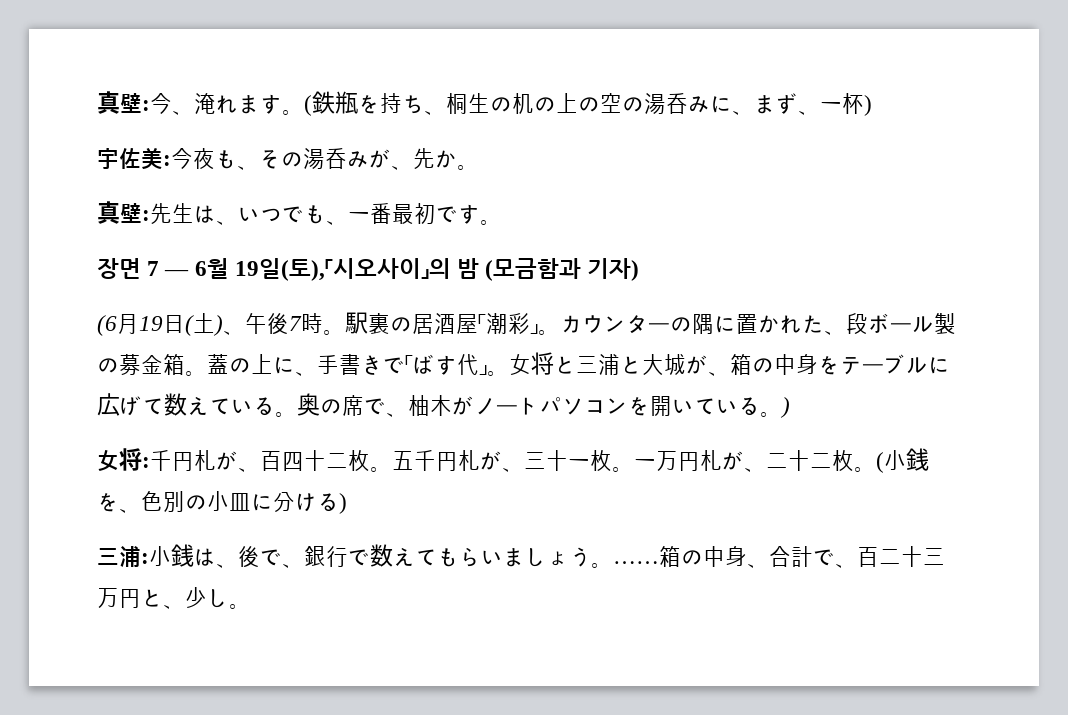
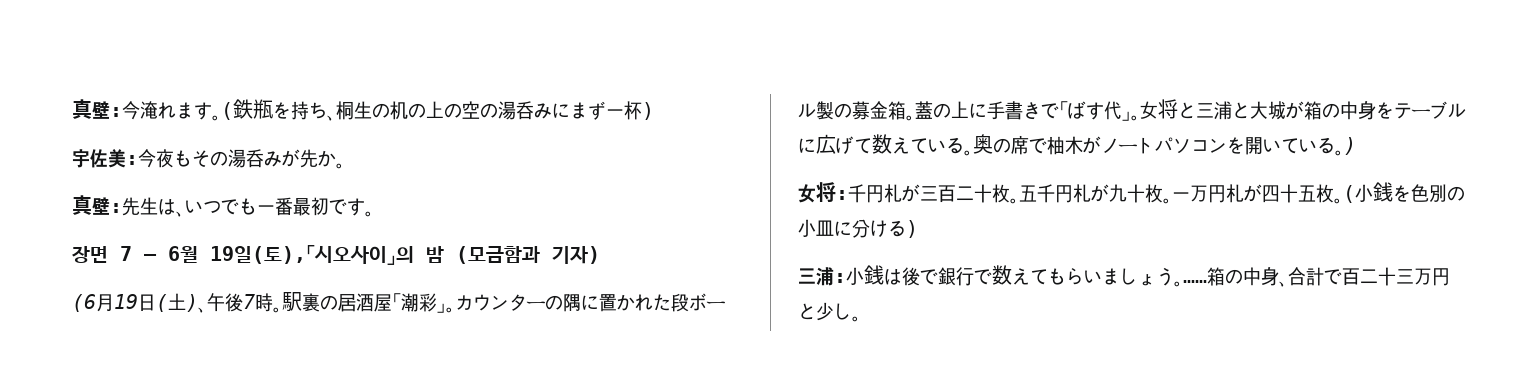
[172,111,194,115] 、 -> (140, 110) none
[732,93,820,115] 、まず、 -> [570,101,606,120] まず
[237,166,259,170] 、 -> (192, 158) none
[391,166,413,170] 、 -> (300, 158) none
[326,221,348,225] 、 -> (257, 206) none
[824,331,846,335] 、 -> (671, 302) none
[295,372,317,376] 、 -> (987, 110) none
[708,372,730,376] 、 -> (1304, 110) none
[386,413,408,417] 、 -> (1047, 146) none
[238,450,348,472] 、百四十二 -> [920,184,992,203] 三百二十
[502,450,590,472] 、三十一 -> [1109,184,1145,203] 九十
[744,468,766,472] [766,450,832,471] 、二十二 -> [1262,184,1316,203] 四十五
[119,509,141,513] 、 -> (1411, 193) none
[216,546,304,568] 、後で、 -> [902,267,938,286] 後で
[835,564,857,568] 、 -> (1342, 277) none
[163,605,185,609] 、 -> (816, 311) none

